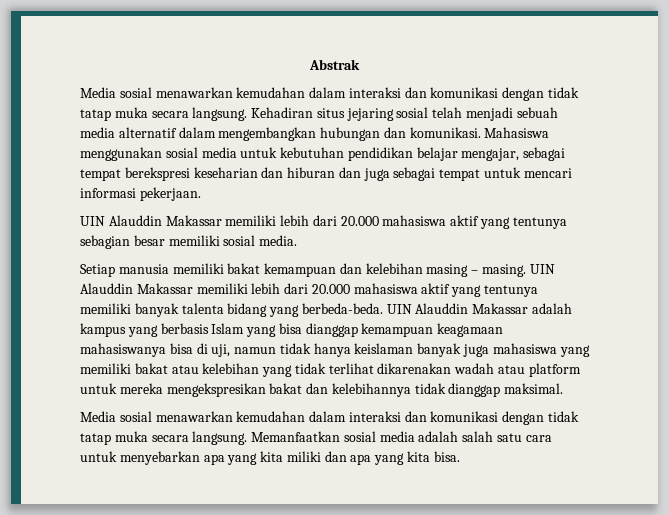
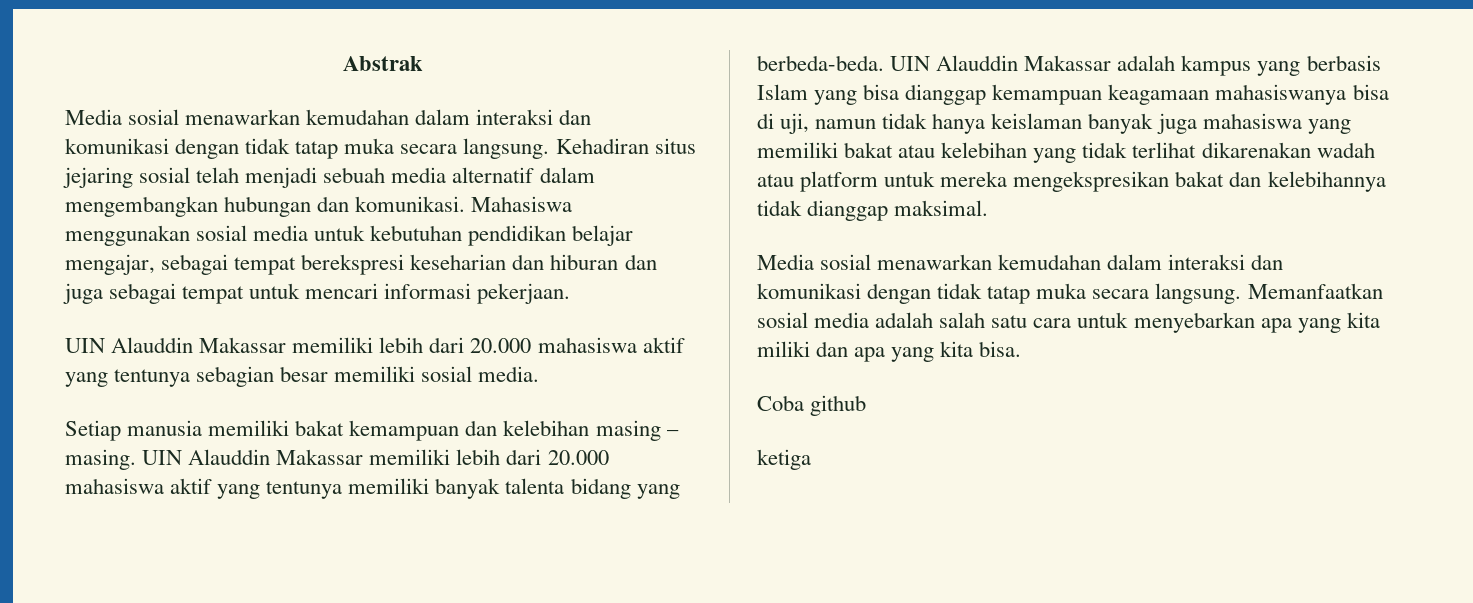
(460, 456) none -> [757,395,867,416] [757,449,811,470] // Coba github // ketiga

